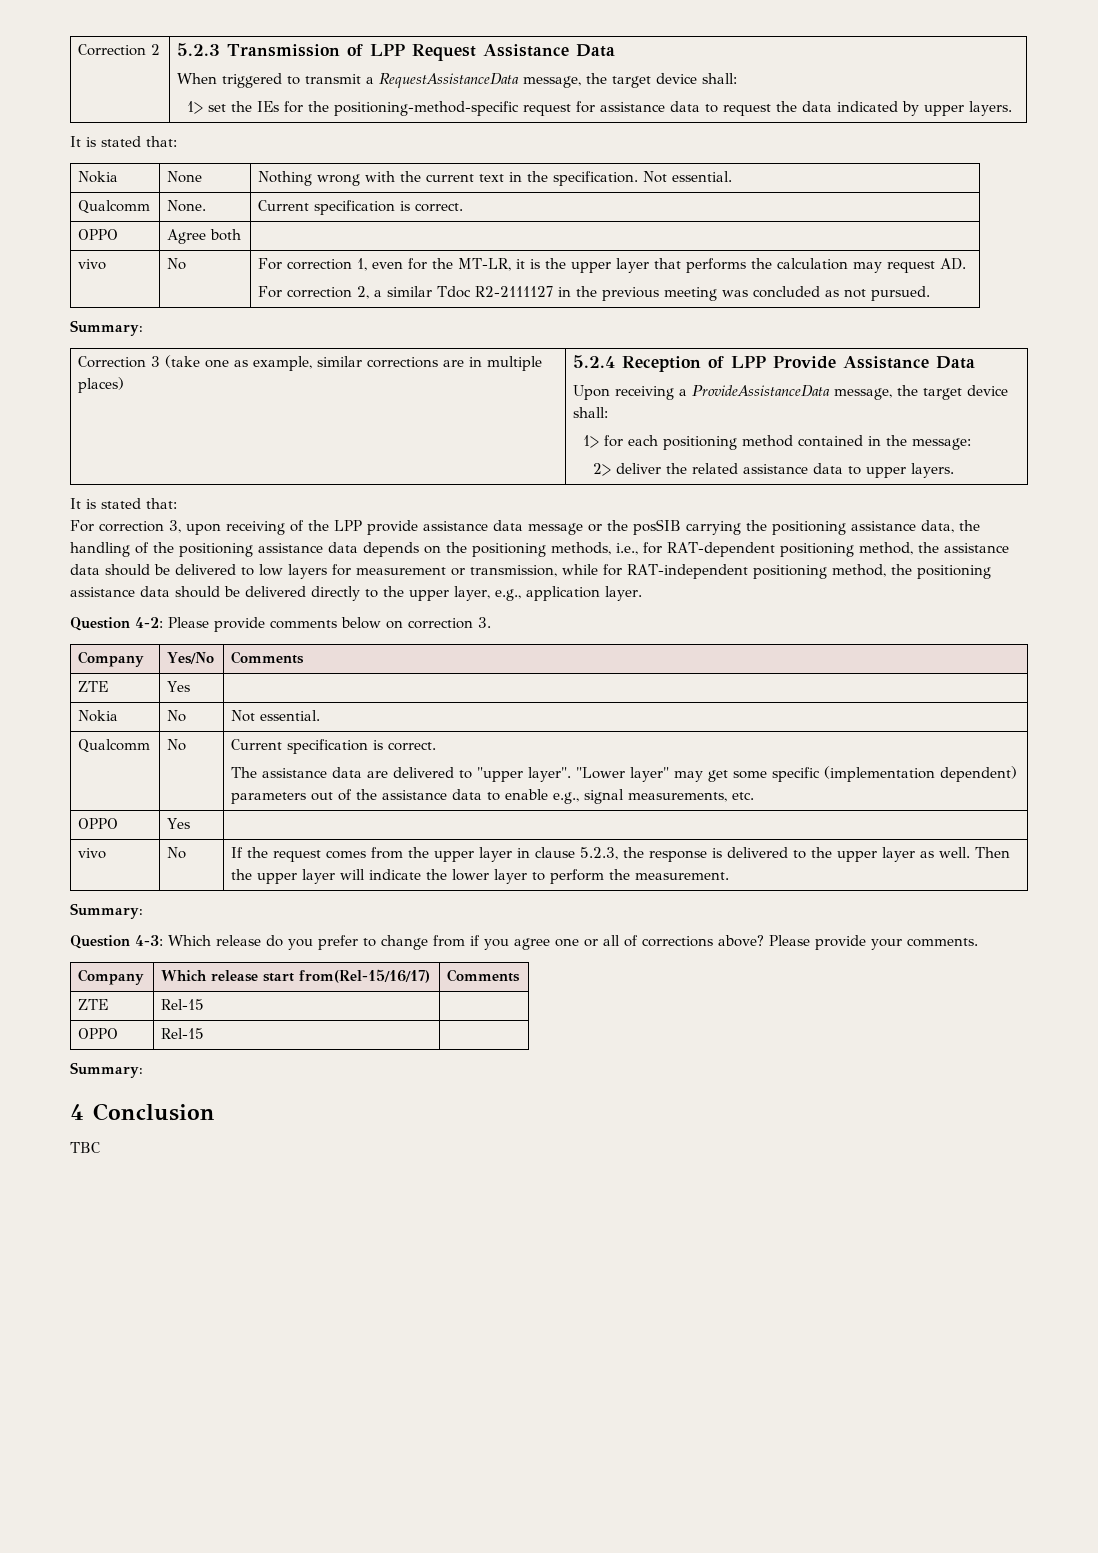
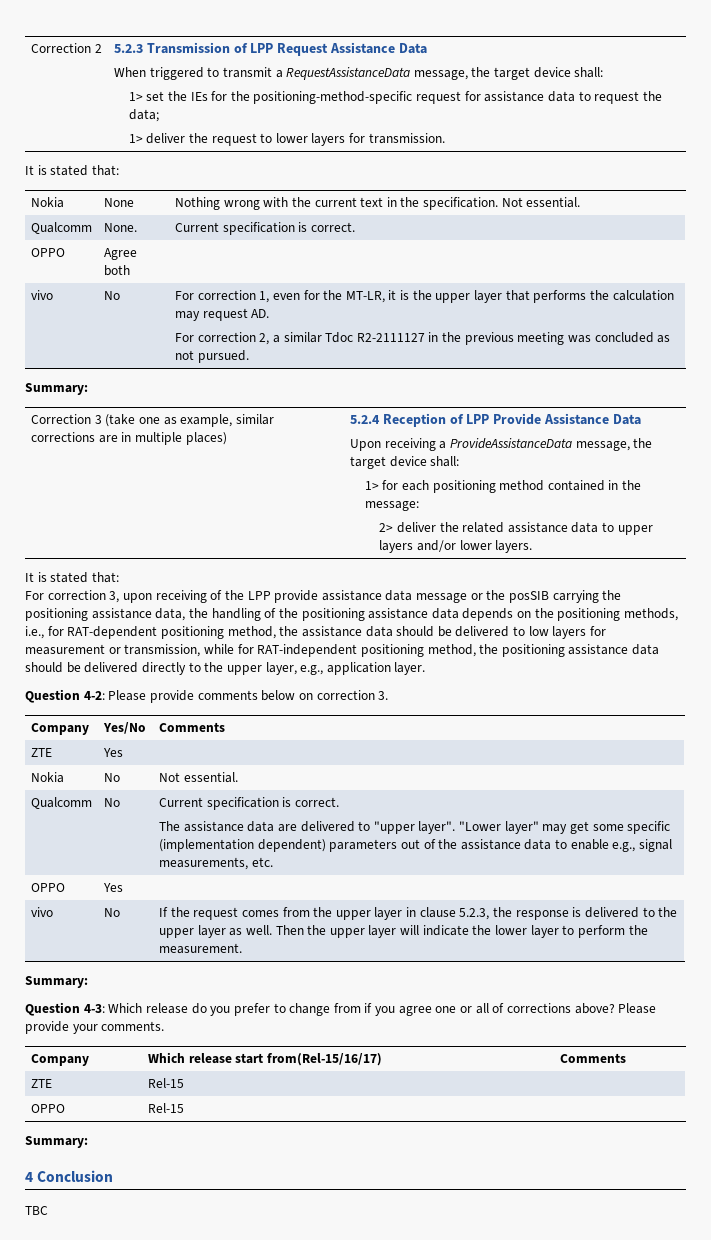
[802,101,1013,116] data indicated by upper layers. -> [128,109,159,122] [128,133,445,146] data; // 1> deliver the request to lower layers for transmission.
(907, 472) none -> [379,540,492,553] layers and/or lower

